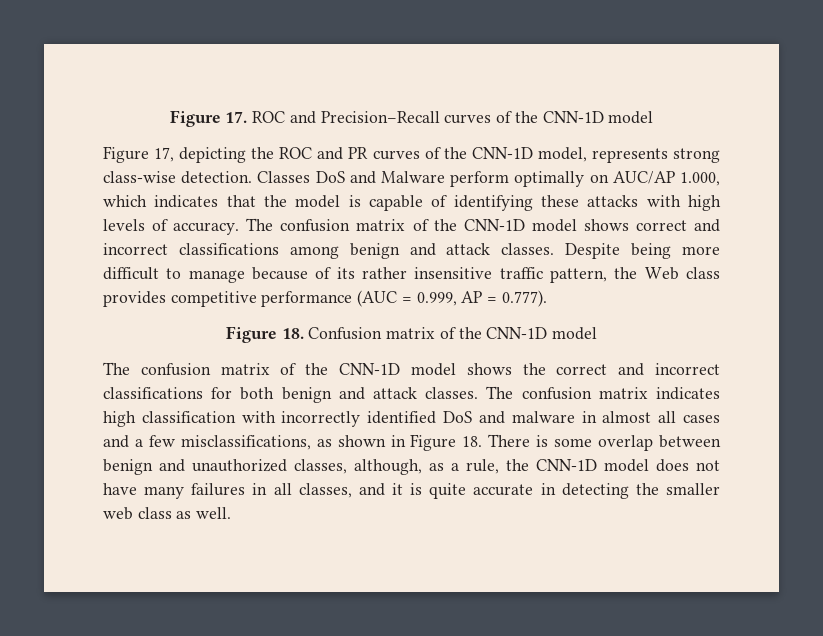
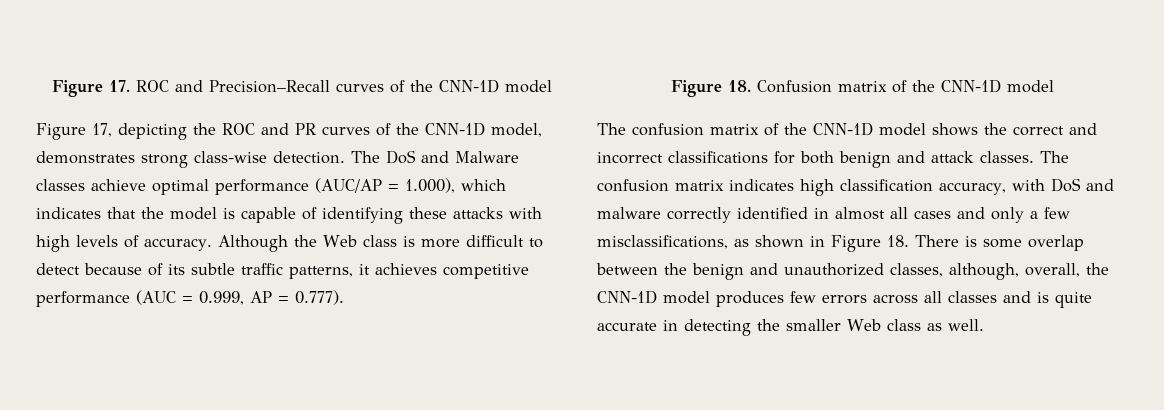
[591,148,668,163] represents -> [36,151,135,164] demonstrates
[257,171,311,183] Classes -> [351,151,380,163] The
[450,171,720,187] perform optimally on AUC/AP 1.000, -> [36,178,455,195] classes achieve optimal performance (AUC/AP = 1.000),
[246,218,720,232] [103,243,672,259] The confusion matrix of the CNN-1D model shows correct and incorrect classifications among benign and attack classes. Despite being -> [217,235,415,252] Although the Web class is
[188,270,245,283] manage -> [36,263,80,275] detect
[362,267,720,283] [103,291,166,307] rather insensitive traffic pattern, the Web class provides -> [191,263,437,279] subtle traffic patterns, it achieves
[241,411,437,427] with incorrectly identified -> [939,179,1045,195] accuracy, with
(575, 417) none -> [667,207,808,223] correctly identified
(129, 441) none -> [991,207,1024,223] only
(721, 441) none -> [664,263,687,275] the
[429,459,720,474] [103,483,403,499] as a rule, the CNN-1D model does not have many failures in all classes, and it -> [1025,263,1109,277] [597,290,1031,307] overall, the CNN-1D model produces few errors across all classes and
[103,507,133,520] web -> [847,319,881,331] Web

